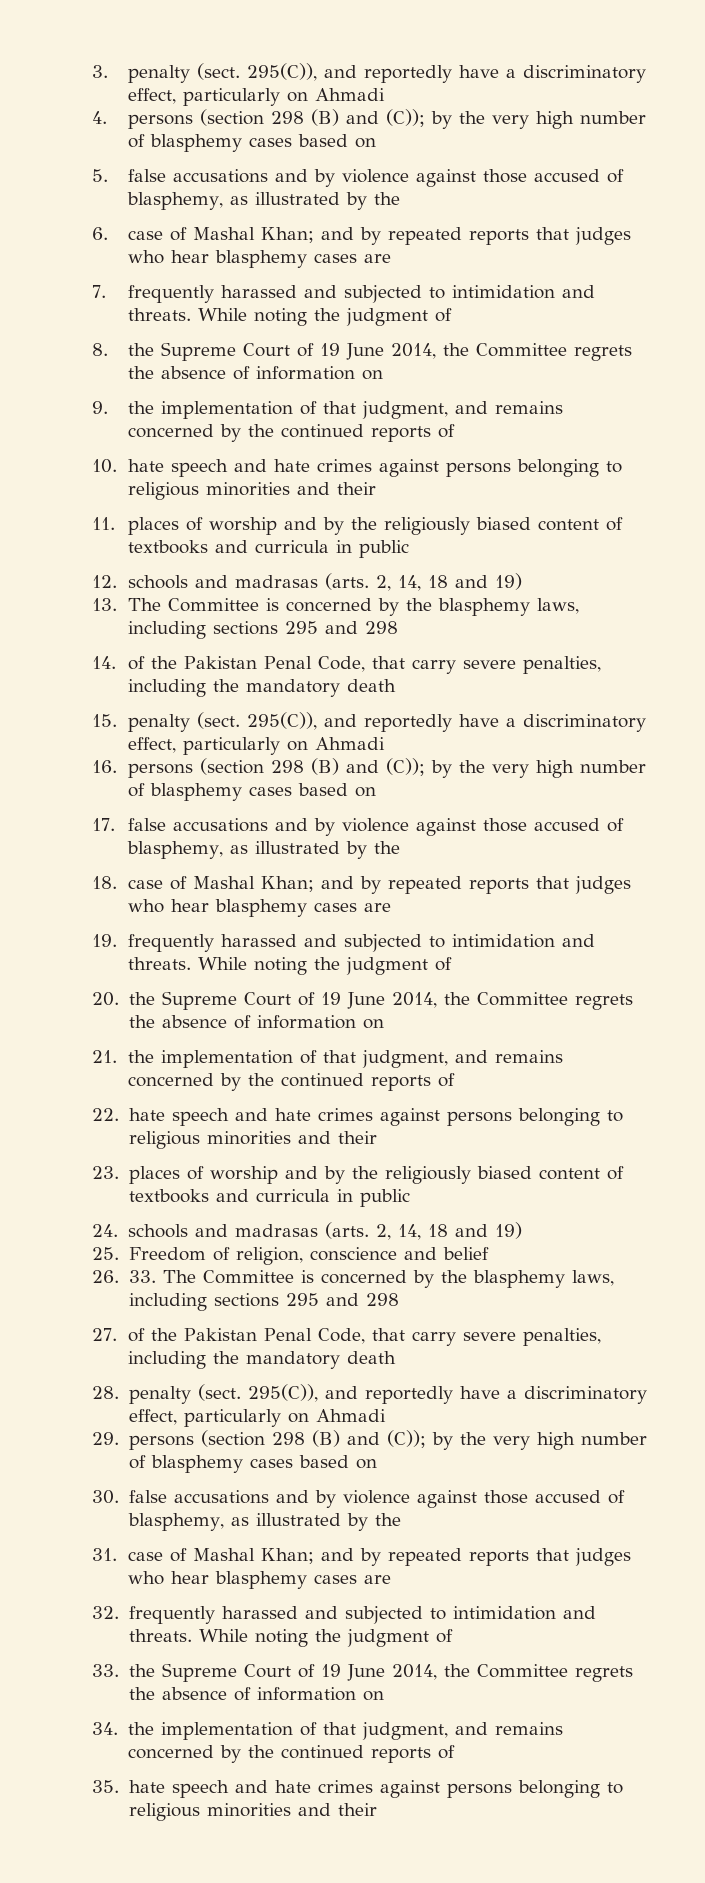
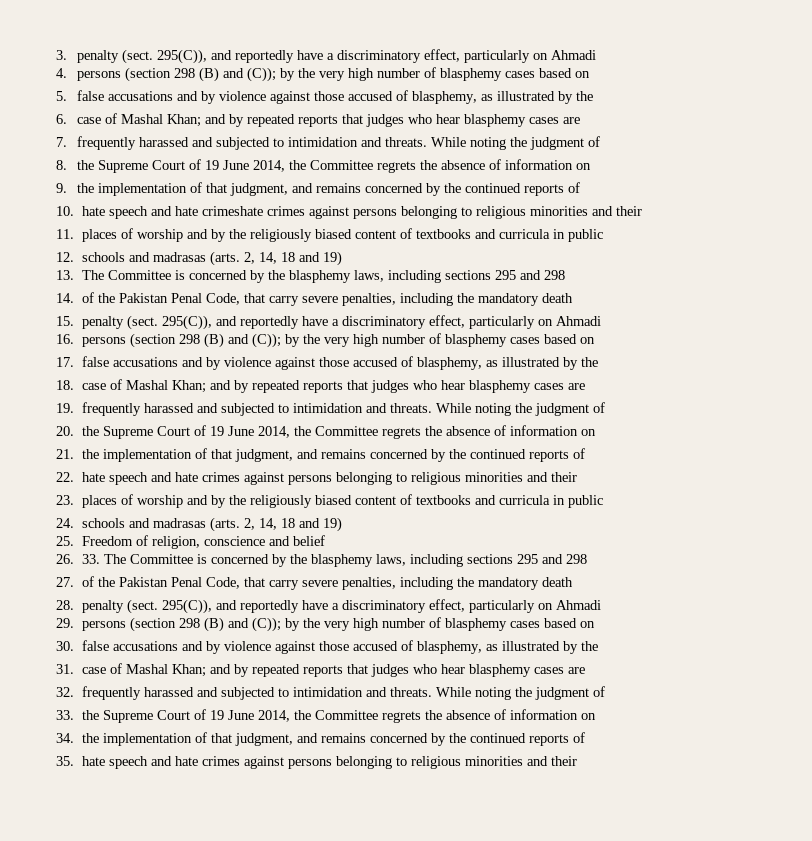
(311, 465) none -> [201,206,263,216] crimeshate

